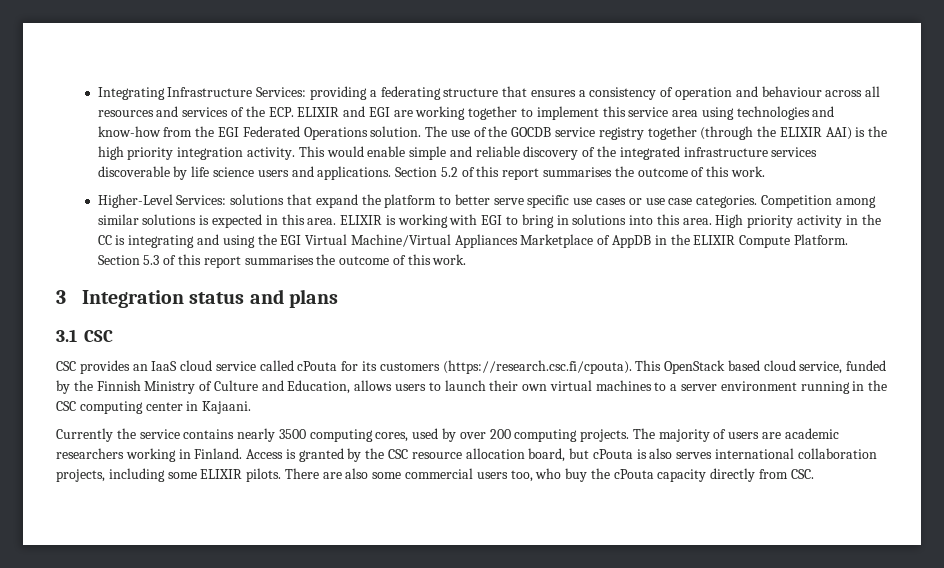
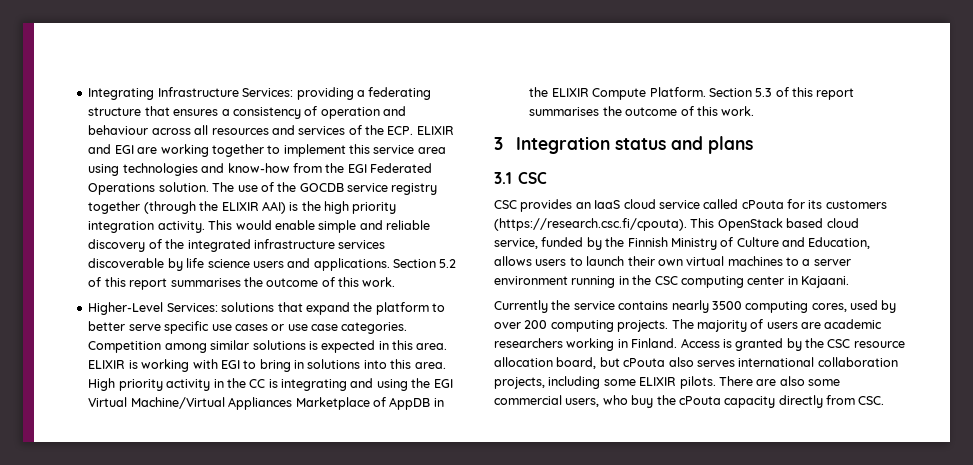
[636,449,647,459] is -> (666, 362) none
[476,470,533,482] users too, -> [565,398,600,407] users,

